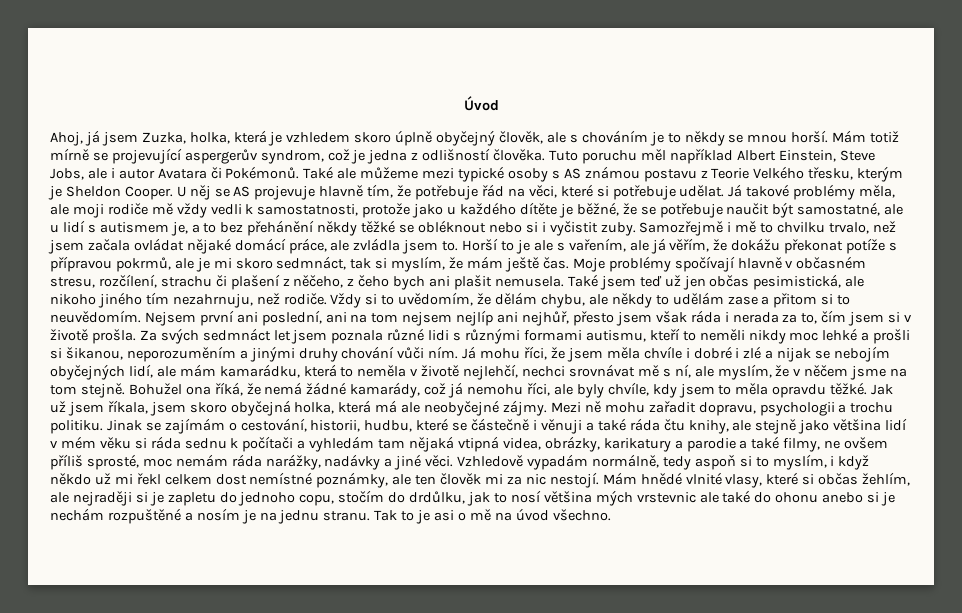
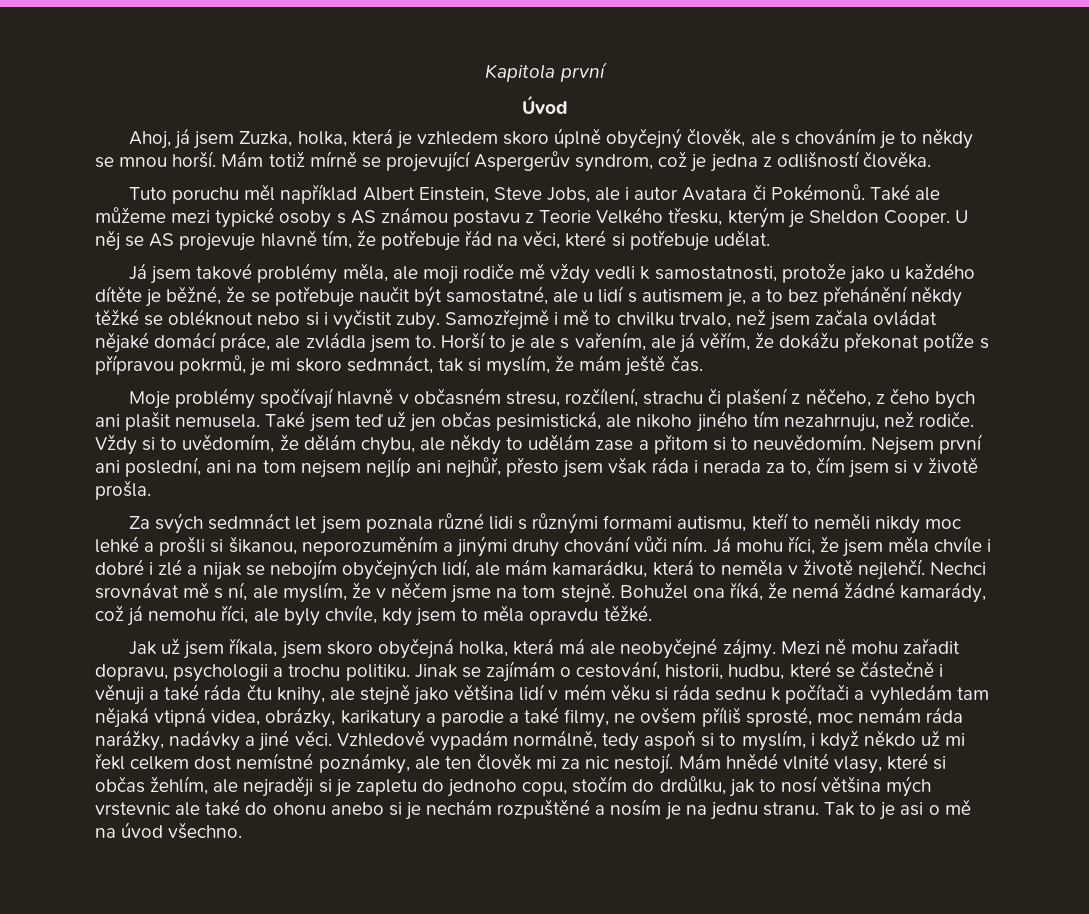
(463, 103) none -> [485,62,607,82] Kapitola první //
[184,149,258,164] aspergerův -> [474,151,571,171] Aspergerův
(546, 155) none -> (931, 159) //
[728,184,743,197] Já -> [129,263,192,284] // Já jsem
[174,258,194,269] ale -> (247, 365) none
(569, 263) none -> (703, 363) //
(136, 336) none -> (151, 490) //
[463,364,566,380] nejlehčí, nechci -> [858,559,987,580] nejlehčí. Nechci
(868, 388) none -> (652, 613) //

